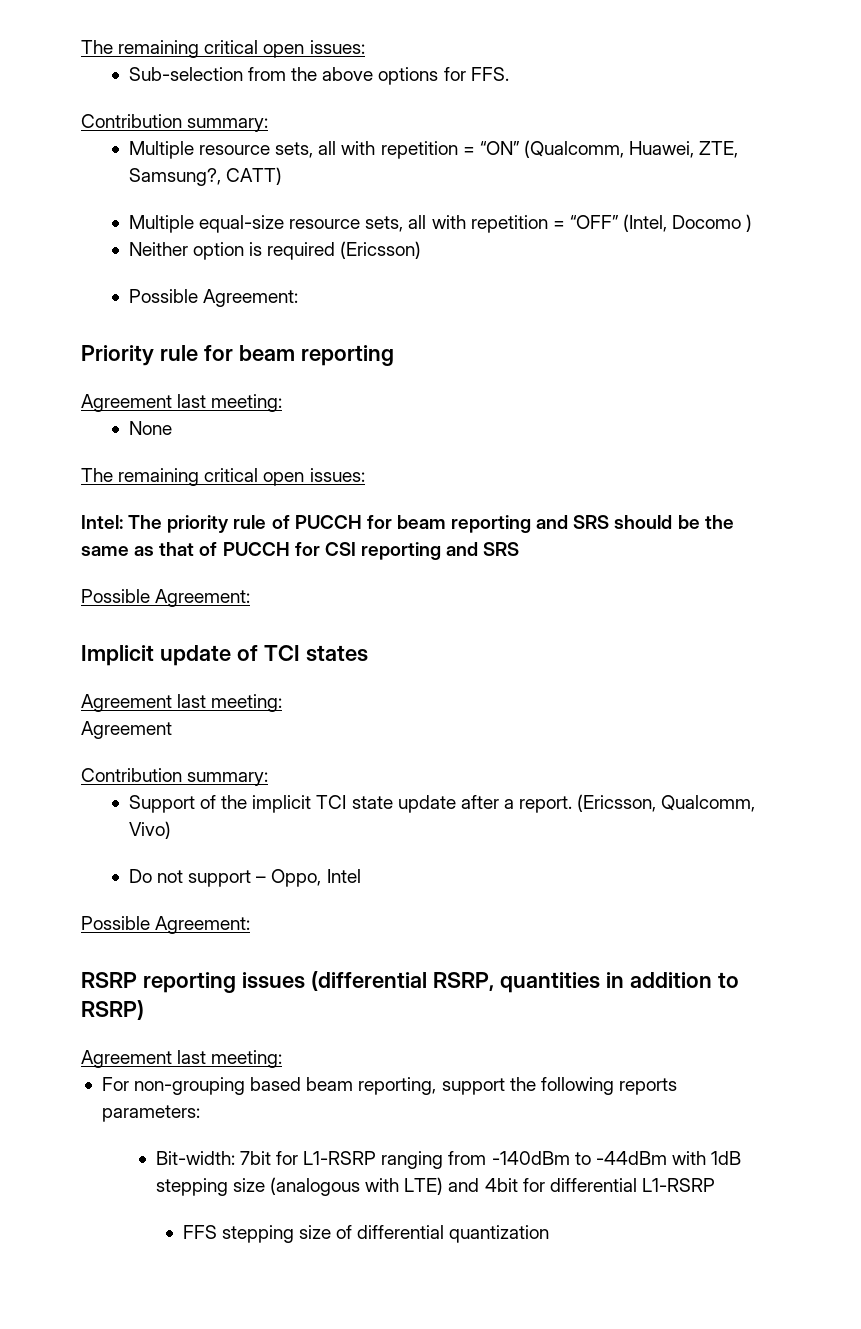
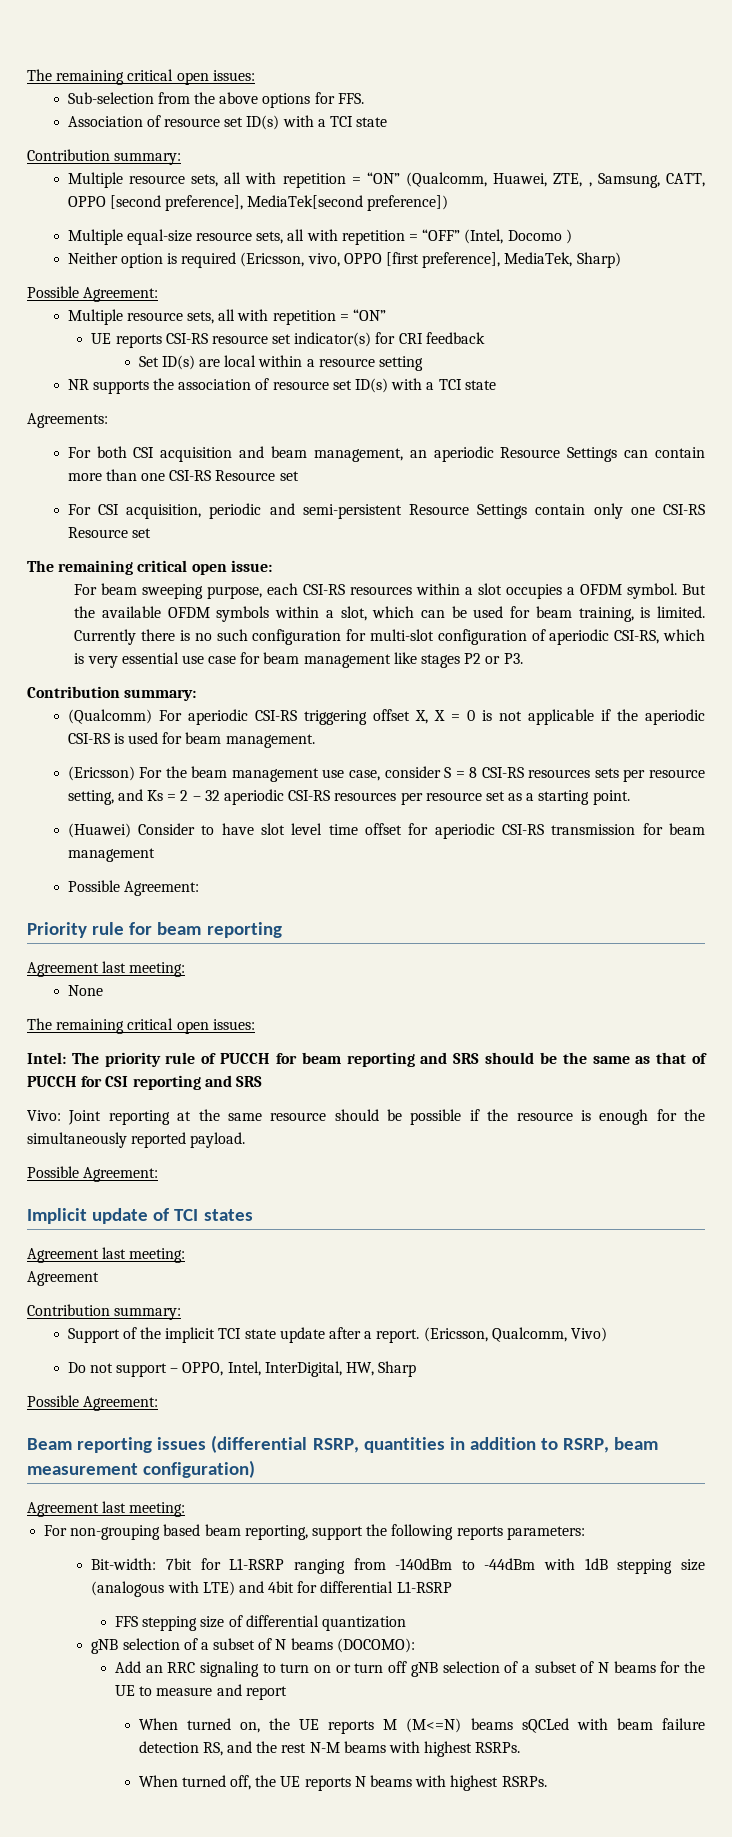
(509, 74) none -> [67,115,388,130] // Association of resource set ID(s) with a TCI state
[128,167,282,186] Samsung?, CATT) -> [588,173,705,188] [67,195,449,211] , Samsung, CATT, OPPO [second preference], MediaTek[second preference])
[340,241,422,259] (Ericsson) -> [240,252,621,268] [27,286,159,302] [67,309,387,325] [91,332,485,348] [138,355,423,371] [67,378,496,394] [27,413,108,428] [67,446,705,462] [67,469,299,481] [67,503,705,519] [67,527,151,538] [27,560,272,575] [74,583,706,599] [74,606,705,622] [74,629,706,645] [74,652,523,668] [27,686,197,701] [67,709,706,725] [67,732,315,748] [67,766,705,782] [67,789,630,805] [67,823,706,839] [67,848,155,862] (Ericsson, vivo, OPPO [first preference], MediaTek, Sharp) // Possible Agreement: // Multiple resource sets, all with repetition = “ON” // UE reports CSI-RS resource set indicator(s) for CRI feedback // Set ID(s) are local within a resource setting // NR supports the association of resource set ID(s) with a TCI state // Agreements: // For both CSI acquisition and beam management, an aperiodic Resource Settings can contain more than one CSI-RS Resource set // For CSI acquisition, periodic and semi-persistent Resource Settings contain only one CSI-RS Resource set // The remaining critical open issue: // For beam sweeping purpose, each CSI-RS resources within a slot occupies a OFDM symbol. But the available OFDM symbols within a slot, which can be used for beam training, is limited. Currently there is no such configuration for multi-slot configuration of aperiodic CSI-RS, which is very essential use case for beam management like stages P2 or P3. // Contribution summary: // (Qualcomm) For aperiodic CSI-RS triggering offset X, X = 0 is not applicable if the aperiodic CSI-RS is used for beam management. // (Ericsson) For the beam management use case, consider S = 8 CSI-RS resources sets per resource setting, and Ks = 2 – 32 aperiodic CSI-RS resources per resource set as a starting point. // (Huawei) Consider to have slot level time offset for aperiodic CSI-RS transmission for beam management
(520, 549) none -> [27,1109,705,1125] [27,1132,246,1148] // Vivo: Joint reporting at the same resource should be possible if the resource is enough for the simultaneously reported payload.
[271,869,361,887] [81,916,251,934] [81,972,137,988] Oppo, Intel // Possible Agreement: // RSRP -> [182,1361,417,1377] [27,1395,159,1411] [27,1438,72,1450] OPPO, Intel, InterDigital, HW, Sharp // Possible Agreement: // Beam
[81,1000,144,1020] RSRP) -> [563,1437,659,1453] [27,1460,256,1478] RSRP, beam measurement configuration)
(550, 1234) none -> [91,1638,415,1654] [115,1661,706,1677] [115,1684,287,1700] [138,1718,705,1734] [138,1741,521,1757] [138,1775,547,1791] // gNB selection of a subset of N beams (DOCOMO): // Add an RRC signaling to turn on or turn off gNB selection of a subset of N beams for the UE to measure and report // When turned on, the UE reports M (M<=N) beams sQCLed with beam failure detection RS, and the rest N-M beams with highest RSRPs. // When turned off, the UE reports N beams with highest RSRPs.

